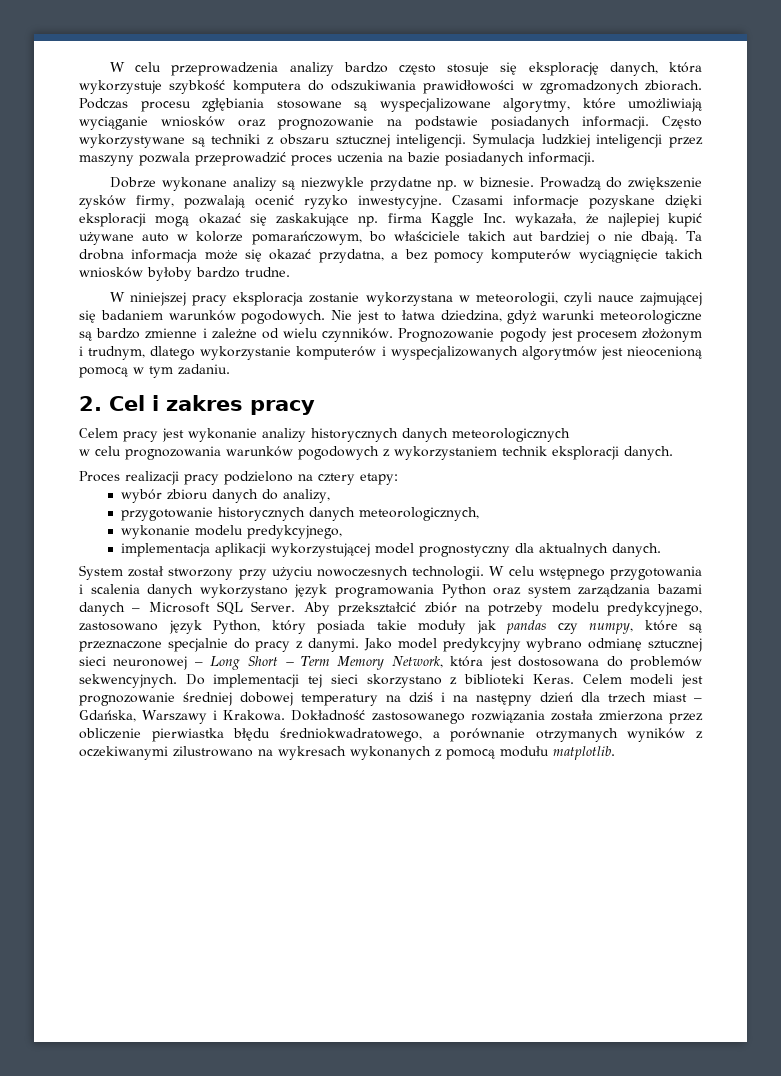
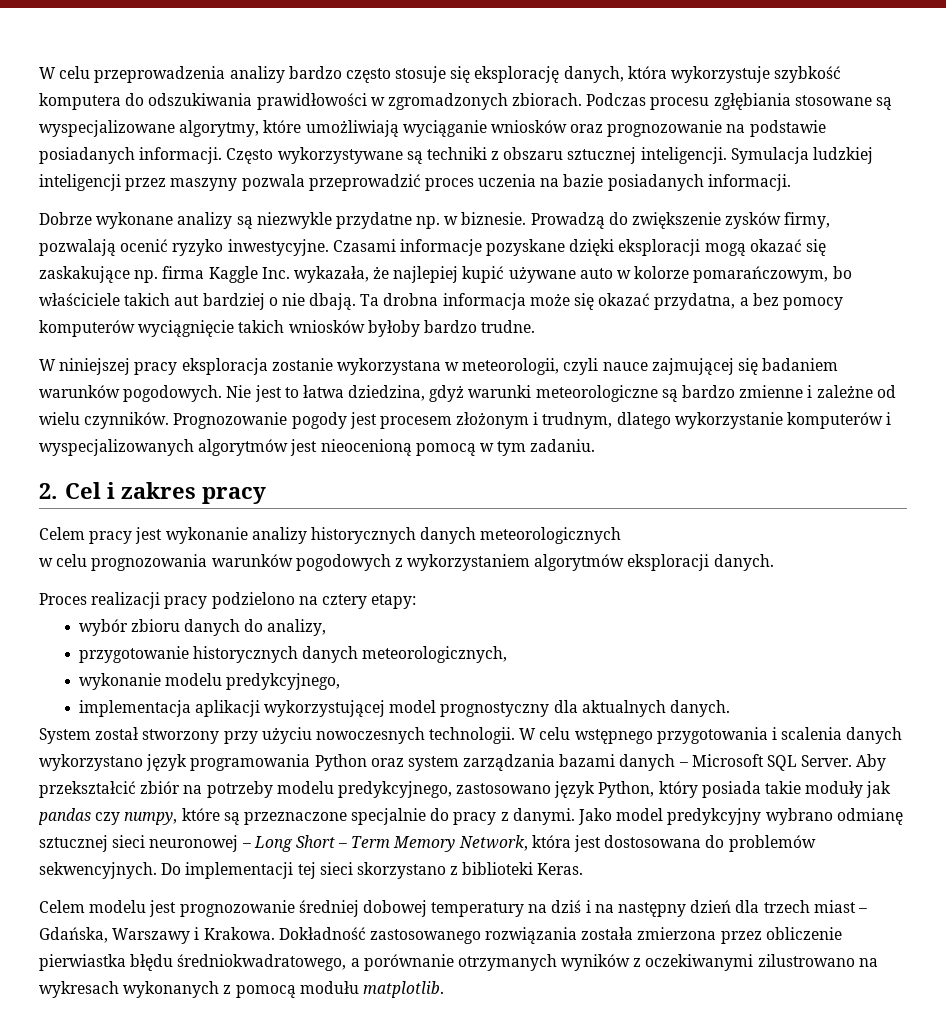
[502,446,547,456] technik -> [534,554,625,571] algorytmów
[582,674,674,685] Celem modeli -> [39,900,147,913] // Celem modelu

